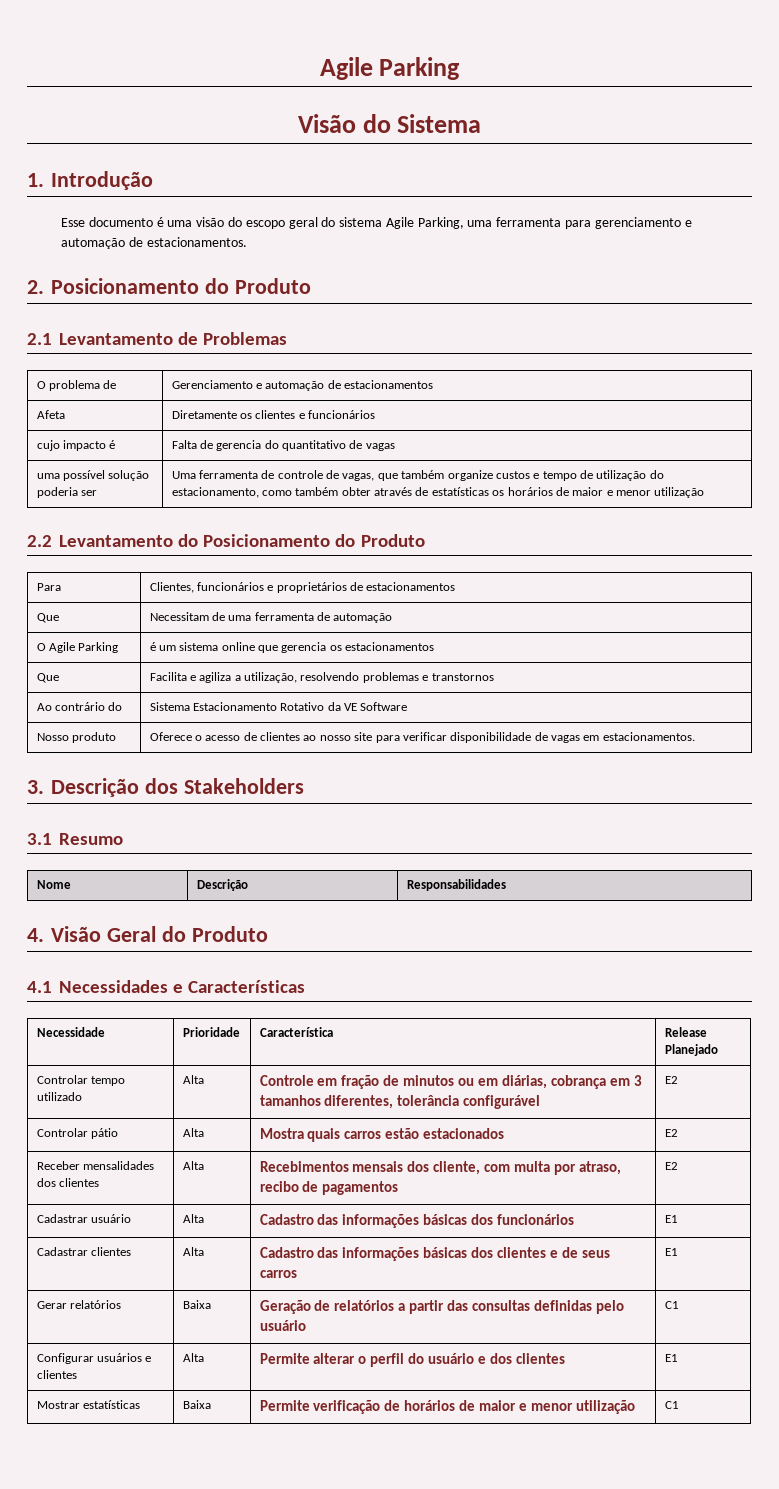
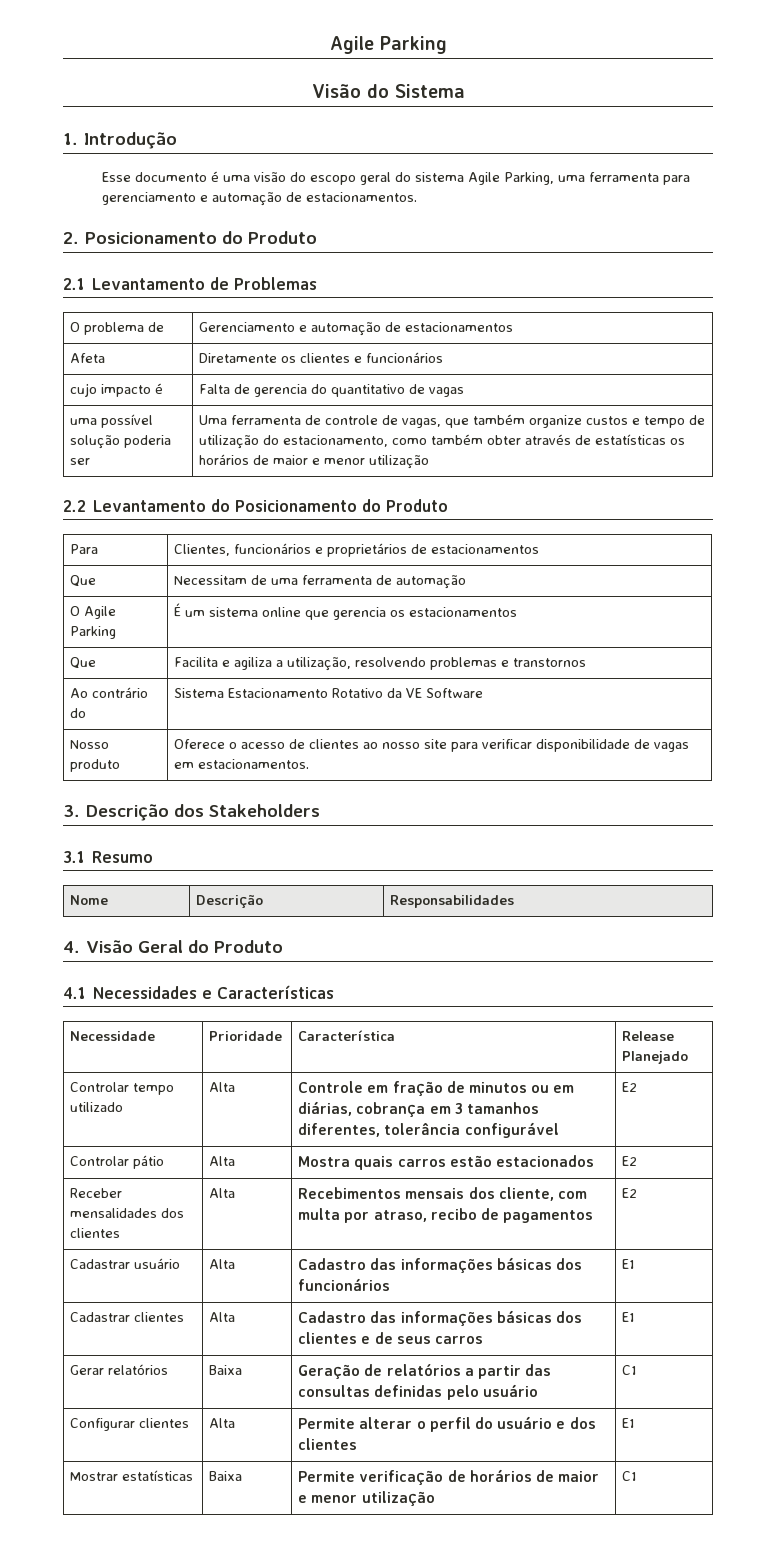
[149,642,156,651] é -> [174,603,182,617] É
[96,1353,152,1362] usuários e -> (136, 1424) none

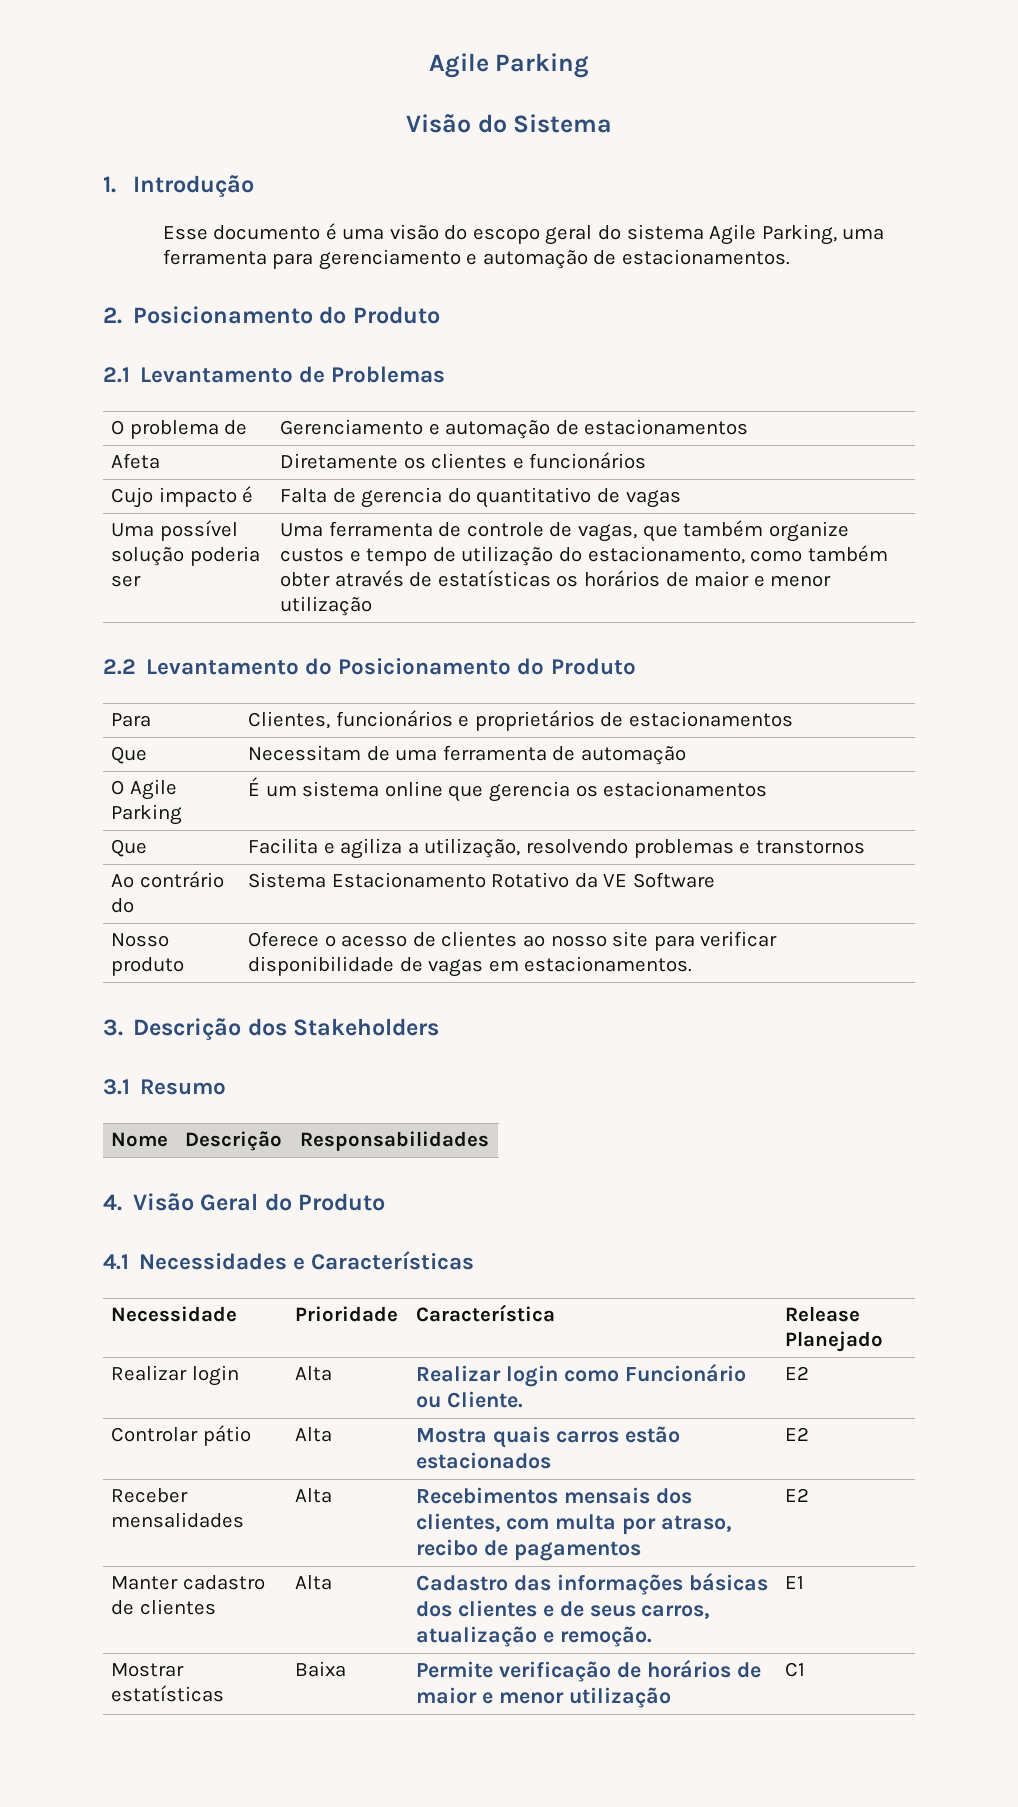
[70,383,98,397] cujo -> [111,487,154,508] Cujo
[70,418,98,425] uma -> [111,523,155,537] Uma
[70,1082,175,1095] [70,1102,124,1112] [209,1082,236,1092] [298,1081,575,1096] [298,1101,540,1117] [298,1122,559,1138] Controlar tempo utilizado | Alta | Controle em fração de minutos ou em diárias, cobrança em 3 tamanhos diferentes, tolerância configurável -> [111,1365,239,1386] [295,1366,333,1381] [416,1364,746,1387] [416,1391,524,1408] Realizar login | Alta | Realizar login como Funcionário ou Cliente.
[161,1208,185,1218] [70,1228,121,1238] dos clientes -> (245, 1520) none
[498,1187,554,1201] cliente, -> [416,1513,501,1532] clientes,
[70,1258,181,1269] [209,1259,236,1269] [298,1257,583,1273] [298,1278,391,1291] [622,1259,636,1269] [70,1312,131,1322] Cadastrar usuário | Alta | Cadastro das informações básicas dos funcionários | E1 // Cadastrar -> [111,1575,265,1590] [111,1600,135,1615] Manter cadastro de
[435,1336,484,1344] [622,1312,636,1322] [70,1364,169,1375] [209,1365,243,1375] [298,1364,552,1379] [298,1384,538,1400] [622,1365,638,1375] [70,1418,190,1431] [209,1418,236,1428] [298,1416,596,1432] [298,1438,358,1450] carros | E1 // Gerar relatórios | Baixa | Geração de relatórios a partir das consultas definidas pelo usuário | C1 // Configurar clientes | Alta | Permite alterar o perfil do usuário e dos clientes -> [641,1605,710,1619] [416,1626,652,1647] carros, atualização e remoção.

